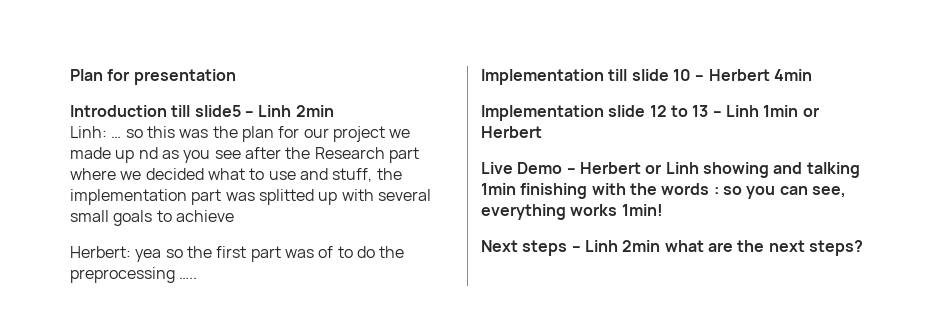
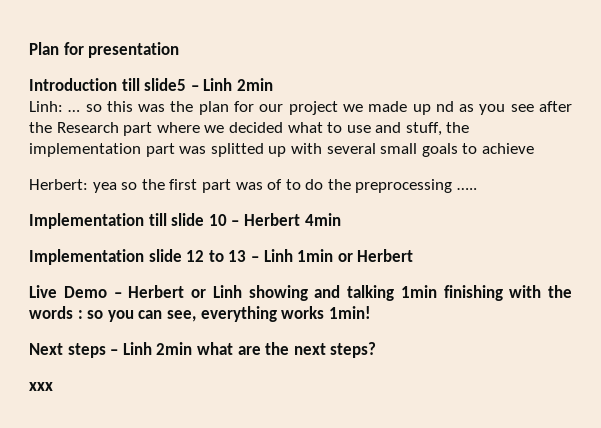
(863, 248) none -> [29,382,53,391] // xxx

